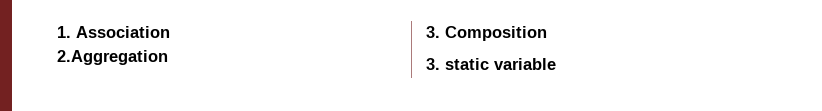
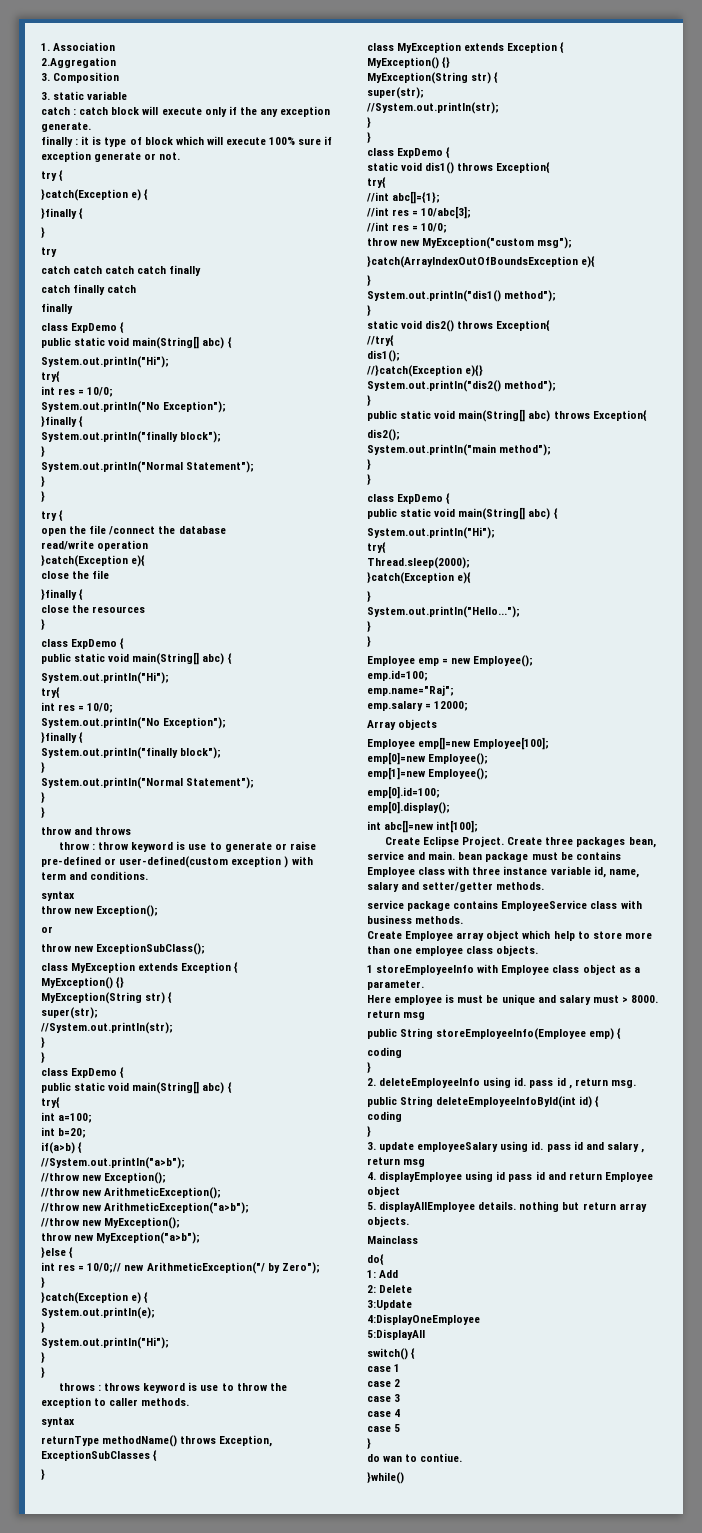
(556, 64) none -> [41,106,331,117] [41,122,91,132] [41,136,333,147] [41,151,181,162] [41,170,64,181] [41,189,149,201] [41,208,84,219] [41,227,45,238] [41,247,57,257] [41,265,202,276] [41,284,137,295] [41,303,73,314] [41,322,125,333] [41,336,232,349] [41,356,169,368] [41,371,60,382] [41,386,114,397] [41,401,227,413] [41,416,84,427] [41,431,222,443] [41,446,45,457] [41,461,255,473] [41,476,45,487] [41,491,45,502] [41,510,64,521] [41,525,226,536] [41,540,149,551] [41,555,146,567] [41,570,110,579] [41,589,84,600] [41,605,146,613] [41,619,45,630] [41,638,125,649] [41,652,232,665] [41,672,169,684] [41,687,60,698] [41,702,114,713] [41,717,227,729] [41,732,84,743] [41,747,222,759] [41,762,45,773] [41,777,255,789] [41,792,45,803] [41,807,45,818] [41,827,132,835] [58,841,316,852] [41,856,313,868] [41,871,149,880] [41,891,75,901] [41,905,159,917] [41,926,53,933] [41,943,206,955] [41,962,239,973] [41,977,125,989] [41,992,173,1004] [41,1007,98,1019] [41,1022,173,1034] [41,1037,45,1048] [41,1052,45,1063] [41,1067,125,1078] [41,1081,232,1094] [41,1097,60,1108] [41,1112,93,1123] [41,1127,87,1138] [41,1142,83,1154] [41,1157,185,1169] [41,1172,167,1184] [41,1187,222,1199] [41,1202,250,1214] [41,1217,181,1229] [41,1232,201,1244] [41,1247,74,1258] [41,1262,320,1274] [41,1277,45,1288] [41,1292,149,1304] [41,1307,155,1319] [41,1322,45,1333] [41,1337,169,1349] [41,1352,45,1363] [41,1367,45,1378] [58,1382,287,1393] [41,1397,190,1408] [41,1417,75,1427] [41,1435,273,1447] [41,1450,158,1461] [41,1469,45,1480] [367,42,565,53] [367,57,451,69] [367,72,499,84] [367,87,424,99] [367,102,499,114] [367,117,371,128] [367,132,371,143] [367,147,451,158] [367,162,551,174] [367,177,386,188] [367,191,441,204] [367,206,472,219] [367,222,448,233] [367,237,573,249] [367,256,596,268] [367,275,371,286] [367,290,557,302] [367,305,371,316] [367,320,551,332] [367,335,394,346] [367,350,400,362] [367,365,484,377] [367,380,557,392] [367,395,371,406] [367,409,647,422] [367,429,400,441] [367,444,552,456] [367,459,371,470] [367,474,371,485] [367,493,451,504] [367,507,558,520] [367,527,495,539] [367,542,386,553] [367,557,470,569] [367,572,472,584] [367,591,371,602] [367,606,520,618] [367,621,371,632] [367,636,371,647] [367,655,534,667] [367,670,428,681] [367,685,454,696] [367,701,469,711] [367,719,438,730] [367,737,550,750] [367,752,489,765] [367,767,489,780] [367,786,440,799] [367,801,450,814] [367,820,479,833] [384,836,656,848] [367,851,621,862] [367,866,639,878] [367,882,545,892] [367,900,642,911] [367,915,464,924] [367,930,652,941] [367,945,539,956] [367,964,640,975] [367,980,424,990] [367,994,659,1005] [367,1010,426,1020] [367,1028,622,1040] [367,1047,402,1058] [367,1062,371,1073] [367,1077,636,1089] [367,1096,600,1108] [367,1111,402,1122] [367,1126,371,1137] [367,1141,644,1153] [367,1157,426,1167] [367,1171,653,1182] [367,1186,400,1197] [367,1201,647,1212] [367,1216,409,1227] [367,1235,418,1244] [367,1254,384,1265] [367,1270,399,1278] [367,1285,413,1293] [367,1300,412,1310] [367,1314,480,1325] [367,1329,425,1340] [367,1348,416,1360] [367,1364,401,1372] [367,1379,401,1387] [367,1394,401,1402] [367,1409,401,1417] [367,1424,401,1432] [367,1438,371,1449] [367,1453,463,1462] [367,1472,404,1484] // catch : catch block will execute only if the any exception generate. // finally : it is type of block which will execute 100% sure if exception generate or not. // try { // }catch(Exception e) { // }finally { // } // try // catch catch catch catch finally // catch finally catch // finally // class ExpDemo { // public static void main(String[] abc) { // System.out.println("Hi"); // try{ // int res = 10/0; // System.out.println("No Exception"); // }finally { // System.out.println("finally block"); // } // System.out.println("Normal Statement"); // } // } // try { // open the file /connect the database // read/write operation // }catch(Exception e){ // close the file // }finally { // close the resources // } // class ExpDemo { // public static void main(String[] abc) { // System.out.println("Hi"); // try{ // int res = 10/0; // System.out.println("No Exception"); // }finally { // System.out.println("finally block"); // } // System.out.println("Normal Statement"); // } // } // throw and throws // throw : throw keyword is use to generate or raise pre-defined or user-defined(custom exception ) with term and conditions. // syntax // throw new Exception(); // or // throw new ExceptionSubClass(); // class MyException extends Exception { // MyException() {} // MyException(String str) { // super(str); // //System.out.println(str); // } // } // class ExpDemo { // public static void main(String[] abc) { // try{ // int a=100; // int b=20; // if(a>b) { // //System.out.println("a>b"); // //throw new Exception(); // //throw new ArithmeticException(); // //throw new ArithmeticException("a>b"); // //throw new MyException(); // throw new MyException("a>b"); // }else { // int res = 10/0;// new ArithmeticException("/ by Zero"); // } // }catch(Exception e) { // System.out.println(e); // } // System.out.println("Hi"); // } // } // throws : throws keyword is use to throw the exception to caller methods. // syntax // returnType methodName() throws Exception, ExceptionSubClasses { // } // class MyException extends Exception { // MyException() {} // MyException(String str) { // super(str); // //System.out.println(str); // } // } // class ExpDemo { // static void dis1() throws Exception{ // try{ // //int abc[]={1}; // //int res = 10/abc[3]; // //int res = 10/0; // throw new MyException("custom msg"); // }catch(ArrayIndexOutOfBoundsException e){ // } // System.out.println("dis1() method"); // } // static void dis2() throws Exception{ // //try{ // dis1(); // //}catch(Exception e){} // System.out.println("dis2() method"); // } // public static void main(String[] abc) throws Exception{ // dis2(); // System.out.println("main method"); // } // } // class ExpDemo { // public static void main(String[] abc) { // System.out.println("Hi"); // try{ // Thread.sleep(2000); // }catch(Exception e){ // } // System.out.println("Hello..."); // } // } // Employee emp = new Employee(); // emp.id=100; // emp.name="Raj"; // emp.salary = 12000; // Array objects // Employee emp[]=new Employee[100]; // emp[0]=new Employee(); // emp[1]=new Employee(); // emp[0].id=100; // emp[0].display(); // int abc[]=new int[100]; // Create Eclipse Project. Create three packages bean, service and main. bean package must be contains Employee class with three instance variable id, name, salary and setter/getter methods. // service package contains EmployeeService class with business methods. // Create Employee array object which help to store more than one employee class objects. // 1 storeEmployeeInfo with Employee class object as a parameter. // Here employee is must be unique and salary must > 8000. return msg // public String storeEmployeeInfo(Employee emp) { // coding // } // 2. deleteEmployeeInfo using id. pass id , return msg. // public String deleteEmployeeInfoById(int id) { // coding // } // 3. update employeeSalary using id. pass id and salary , return msg // 4. displayEmployee using id pass id and return Employee object // 5. displayAllEmployee details. nothing but return array objects. // Mainclass // do{ // 1: Add // 2: Delete // 3:Update // 4:DisplayOneEmployee // 5:DisplayAll // switch() { // case 1 // case 2 // case 3 // case 4 // case 5 // } // do wan to contiue. // }while()

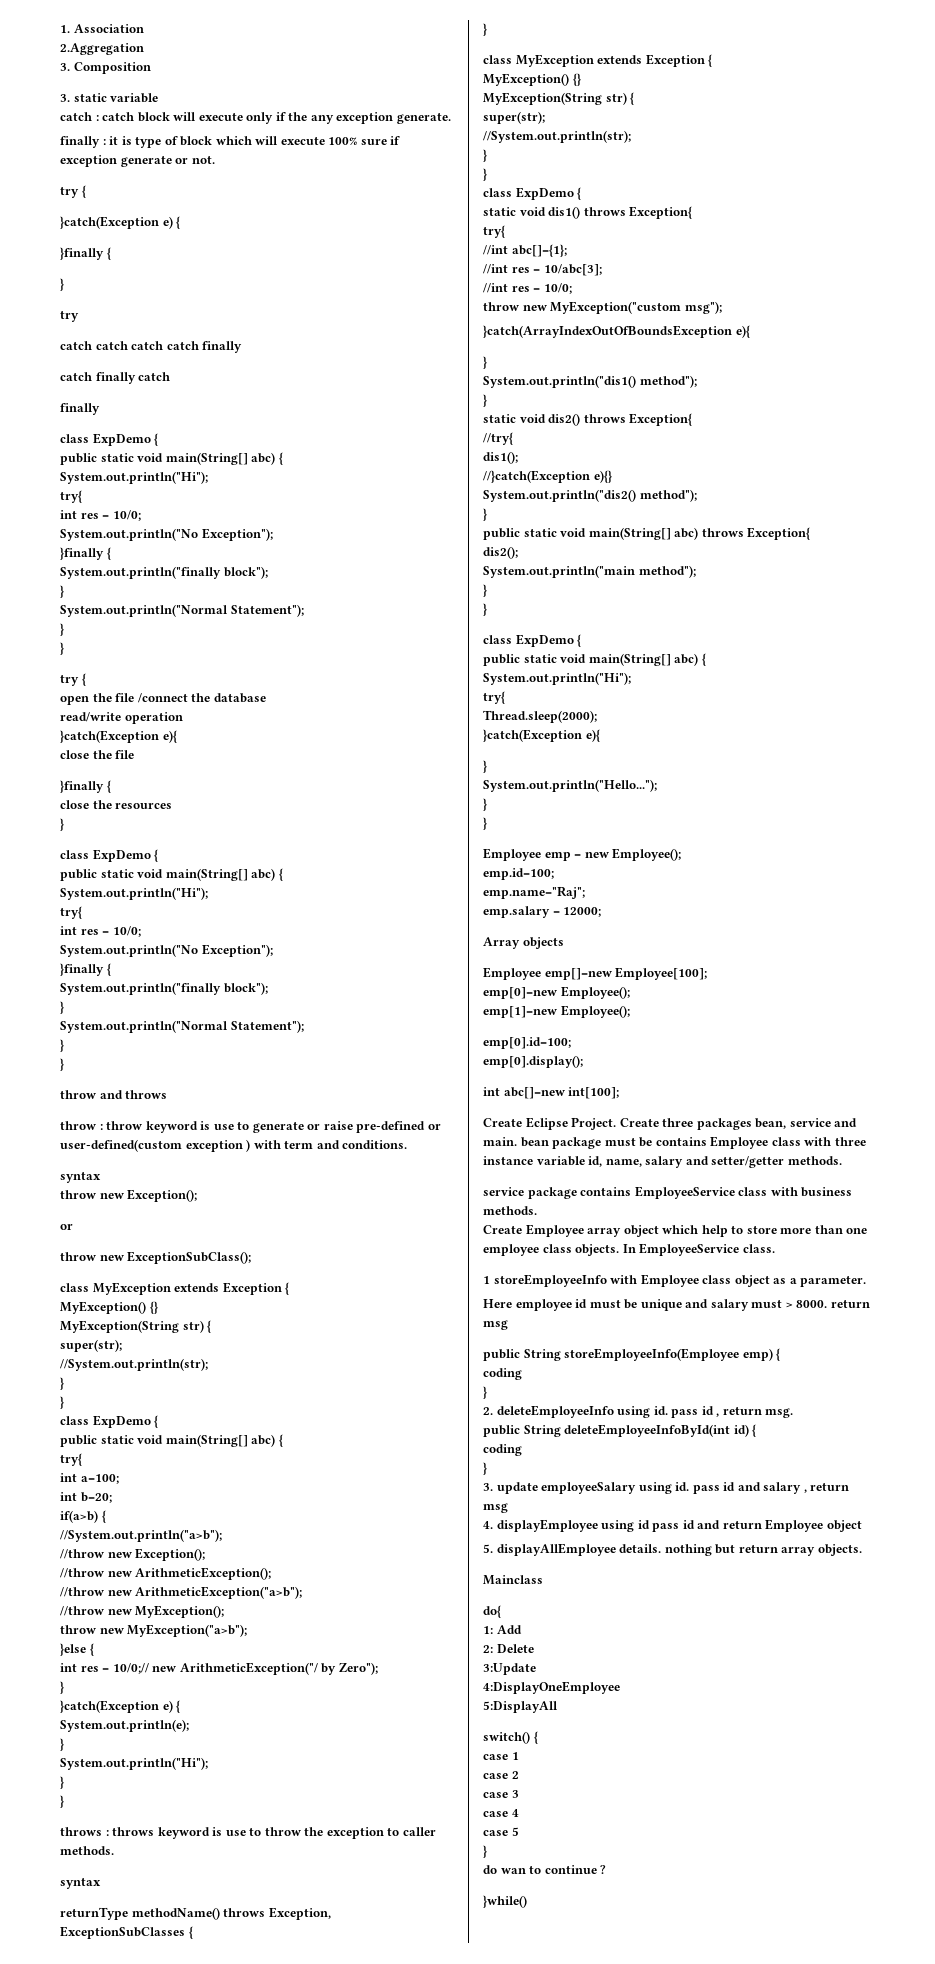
(539, 950) none -> [622,1243,775,1256] In EmployeeService class.
[445,994,455,1003] is -> [575,1299,588,1308] id
[420,1453,463,1462] contiue. -> [544,1865,607,1874] continue ?

